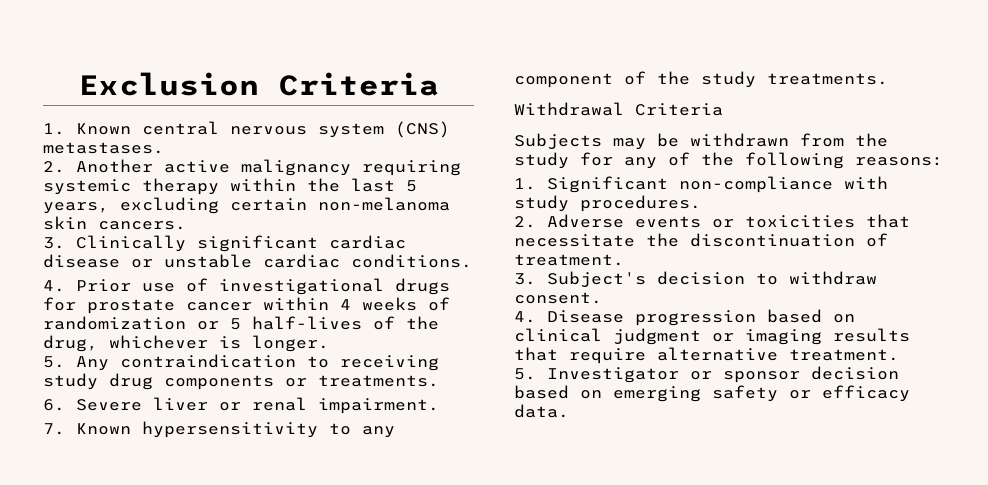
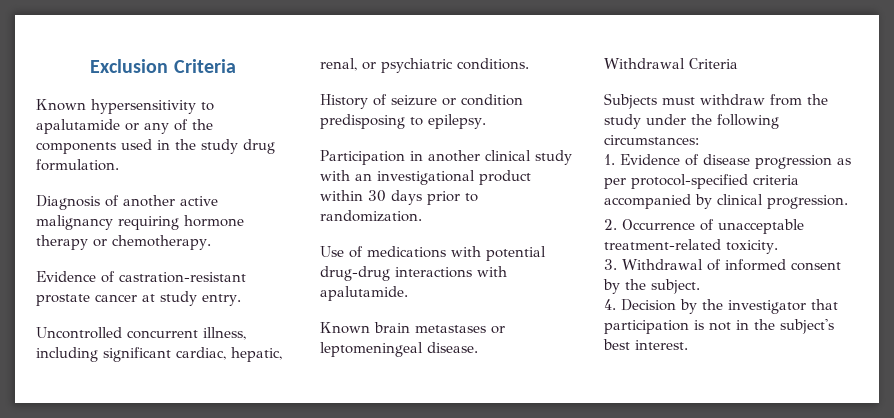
[43,121,450,138] [43,142,164,154] [43,159,461,176] [43,178,417,195] [43,197,450,214] [43,216,186,230] [43,235,406,252] [43,254,472,268] [43,278,450,295] [43,297,450,314] [43,316,439,330] [43,335,329,352] [43,354,439,371] [43,373,439,390] [43,397,439,414] [43,421,395,438] [514,71,888,88] [514,102,723,116] [514,133,888,150] [514,152,690,169] 1. Known central nervous system (CNS) metastases. // 2. Another active malignancy requiring systemic therapy within the last 5 years, excluding certain non-melanoma skin cancers. // 3. Clinically significant cardiac disease or unstable cardiac conditions. // 4. Prior use of investigational drugs for prostate cancer within 4 weeks of randomization or 5 half-lives of the drug, whichever is longer. // 5. Any contraindication to receiving study drug components or treatments. // 6. Severe liver or renal impairment. // 7. Known hypersensitivity to any component of the study treatments. // Withdrawal Criteria // Subjects may be withdrawn from the study for any of -> [36,99,214,114] [36,119,213,134] [36,139,275,154] [36,159,119,171] [36,195,218,210] [36,215,244,230] [36,235,211,250] [36,271,246,283] [36,291,241,306] [36,327,246,340] [36,347,282,362] [320,58,529,73] [320,94,523,109] [320,114,486,129] [320,150,572,165] [320,170,531,185] [320,190,478,205] [320,210,422,222] [320,246,546,261] [320,266,507,281] [320,286,408,301] [320,322,505,334] [320,342,478,357] [604,58,738,69] [604,93,828,109] [604,114,686,129] Known hypersensitivity to apalutamide or any of the components used in the study drug formulation. // Diagnosis of another active malignancy requiring hormone therapy or chemotherapy. // Evidence of castration-resistant prostate cancer at study entry. // Uncontrolled concurrent illness, including significant cardiac, hepatic, renal, or psychiatric conditions. // History of seizure or condition predisposing to epilepsy. // Participation in another clinical study with an investigational product within 30 days prior to randomization. // Use of medications with potential drug-drug interactions with apalutamide. // Known brain metastases or leptomeningeal disease. // Withdrawal Criteria // Subjects must withdraw from the study under
[855,157,943,166] [514,176,888,193] [514,195,701,212] [514,214,910,228] [514,233,888,247] [514,254,624,266] [514,271,877,288] [514,292,602,304] [514,309,855,326] [514,328,910,345] [514,347,899,364] [514,366,899,383] [514,385,910,402] [514,404,569,418] reasons: // 1. Significant non-compliance with study procedures. // 2. Adverse events or toxicities that necessitate the discontinuation of treatment. // 3. Subject's decision to withdraw consent. // 4. Disease progression based on clinical judgment or imaging results that require alternative treatment. // 5. Investigator or sponsor decision based on emerging safety or efficacy data. -> [604,135,699,145] [604,154,851,169] [604,174,799,189] [604,194,848,209] [604,219,804,234] [604,239,778,254] [604,259,841,271] [603,279,700,294] [604,299,838,314] [604,319,834,334] [603,339,688,350] circumstances: // 1. Evidence of disease progression as per protocol-specified criteria accompanied by clinical progression. // 2. Occurrence of unacceptable treatment-related toxicity. // 3. Withdrawal of informed consent by the subject. // 4. Decision by the investigator that participation is not in the subject's best interest.

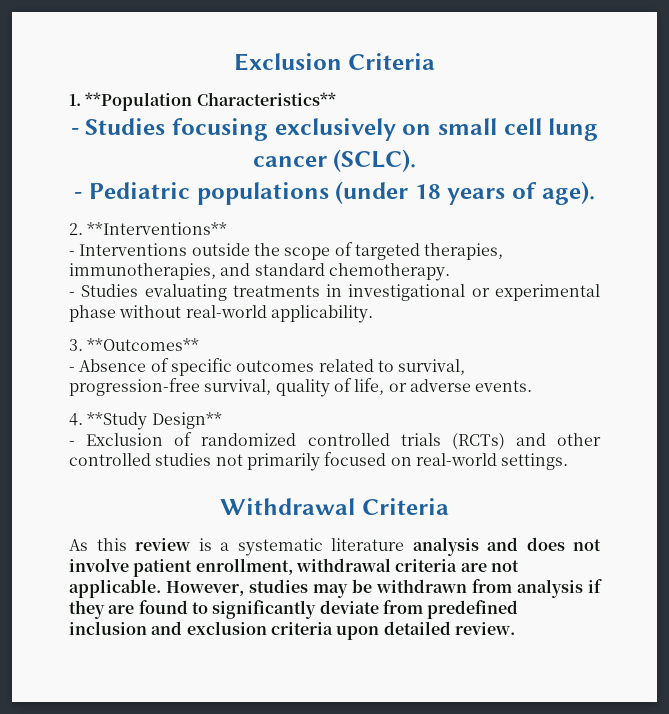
[36,99,214,114] [36,119,213,134] [36,139,275,154] [36,159,119,171] [36,195,218,210] [36,215,244,230] [36,235,211,250] [36,271,246,283] [36,291,241,306] [36,327,246,340] [36,347,282,362] [320,58,529,73] [320,94,523,109] [320,114,486,129] [320,150,572,165] [320,170,531,185] [320,190,478,205] [320,210,422,222] [320,246,546,261] [320,266,507,281] [320,286,408,301] [320,322,505,334] [320,342,478,357] [604,58,738,69] [604,93,828,109] [604,114,779,129] [604,135,699,145] [604,154,851,169] [604,174,799,189] [604,194,848,209] [604,219,804,234] [604,239,778,254] [604,259,841,271] [603,279,700,294] [604,299,838,314] [604,319,834,334] [603,339,688,350] Known hypersensitivity to apalutamide or any of the components used in the study drug formulation. // Diagnosis of another active malignancy requiring hormone therapy or chemotherapy. // Evidence of castration-resistant prostate cancer at study entry. // Uncontrolled concurrent illness, including significant cardiac, hepatic, renal, or psychiatric conditions. // History of seizure or condition predisposing to epilepsy. // Participation in another clinical study with an investigational product within 30 days prior to randomization. // Use of medications with potential drug-drug interactions with apalutamide. // Known brain metastases or leptomeningeal disease. // Withdrawal Criteria // Subjects must withdraw from the study under the following circumstances: // 1. Evidence of disease progression as per protocol-specified criteria accompanied by clinical progression. // 2. Occurrence of unacceptable treatment-related toxicity. // 3. Withdrawal of informed consent by the subject. // 4. Decision by the investigator that participation is not in the subject's best interest. -> [69,92,336,111] [70,118,599,141] [252,149,417,172] [74,181,595,205] [69,222,228,235] [69,242,504,260] [69,263,450,281] [69,284,600,301] [69,305,373,323] [69,338,200,351] [69,358,466,376] [69,378,533,397] [69,412,222,430] [69,432,601,450] [69,452,569,471] [220,498,449,515] [69,537,601,556] [69,558,519,577] [69,579,602,598] [69,600,519,619] [69,621,515,640] 1. **Population Characteristics** // - Studies focusing exclusively on small cell lung cancer (SCLC). // - Pediatric populations (under 18 years of age). // 2. **Interventions** // - Interventions outside the scope of targeted therapies, immunotherapies, and standard chemotherapy. // - Studies evaluating treatments in investigational or experimental phase without real-world applicability. // 3. **Outcomes** // - Absence of specific outcomes related to survival, progression-free survival, quality of life, or adverse events. // 4. **Study Design** // - Exclusion of randomized controlled trials (RCTs) and other controlled studies not primarily focused on real-world settings. // Withdrawal Criteria // As this review is a systematic literature analysis and does not involve patient enrollment, withdrawal criteria are not applicable. However, studies may be withdrawn from analysis if they are found to significantly deviate from predefined inclusion and exclusion criteria upon detailed review.

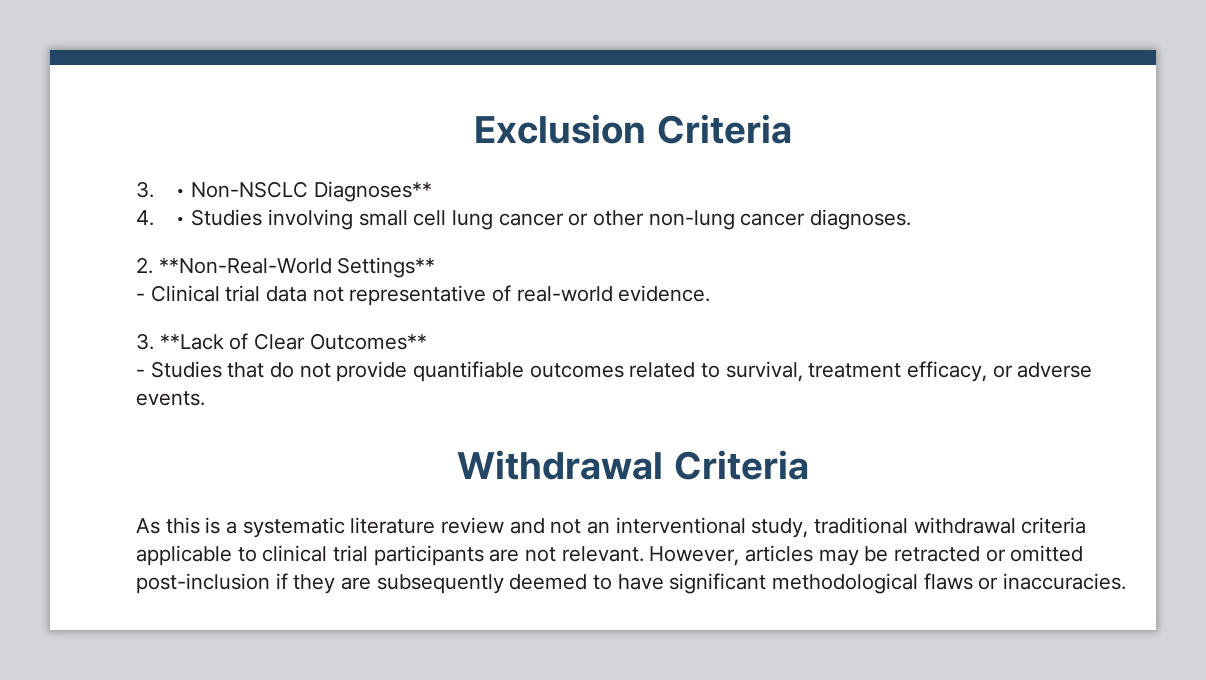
[69,92,336,111] [70,118,599,141] [252,149,417,172] [74,181,595,205] [69,222,228,235] [69,242,504,260] [69,263,450,281] [69,284,600,301] [69,305,373,323] [69,338,200,351] [69,358,466,376] [69,378,533,397] [69,412,222,430] [69,432,601,450] [69,452,569,471] 1. **Population Characteristics** // - Studies focusing exclusively on small cell lung cancer (SCLC). // - Pediatric populations (under 18 years of age). // 2. **Interventions** // - Interventions outside the scope of targeted therapies, immunotherapies, and standard chemotherapy. // - Studies evaluating treatments in investigational or experimental phase without real-world applicability. // 3. **Outcomes** // - Absence of specific outcomes related to survival, progression-free survival, quality of life, or adverse events. // 4. **Study Design** // - Exclusion of randomized controlled trials (RCTs) and other controlled studies not primarily focused on real-world settings. -> [136,181,432,202] [136,209,911,230] [136,257,436,278] [136,285,711,306] [136,333,427,350] [136,361,1093,382] [136,391,205,406] 3. • Non-NSCLC Diagnoses** // 4. • Studies involving small cell lung cancer or other non-lung cancer diagnoses. // 2. **Non-Real-World Settings** // - Clinical trial data not representative of real-world evidence. // 3. **Lack of Clear Outcomes** // - Studies that do not provide quantifiable outcomes related to survival, treatment efficacy, or adverse events.
[135,538,190,551] review -> (200, 525) none
[412,537,601,556] [69,558,519,577] [69,579,602,598] [69,600,519,619] [69,621,515,640] analysis and does not involve patient enrollment, withdrawal criteria are not applicable. However, studies may be withdrawn from analysis if they are found to significantly deviate from predefined inclusion and exclusion criteria upon detailed review. -> [441,517,1087,538] [136,545,1084,566] [136,573,1127,594] review and not an interventional study, traditional withdrawal criteria applicable to clinical trial participants are not relevant. However, articles may be retracted or omitted post-inclusion if they are subsequently deemed to have significant methodological flaws or inaccuracies.

